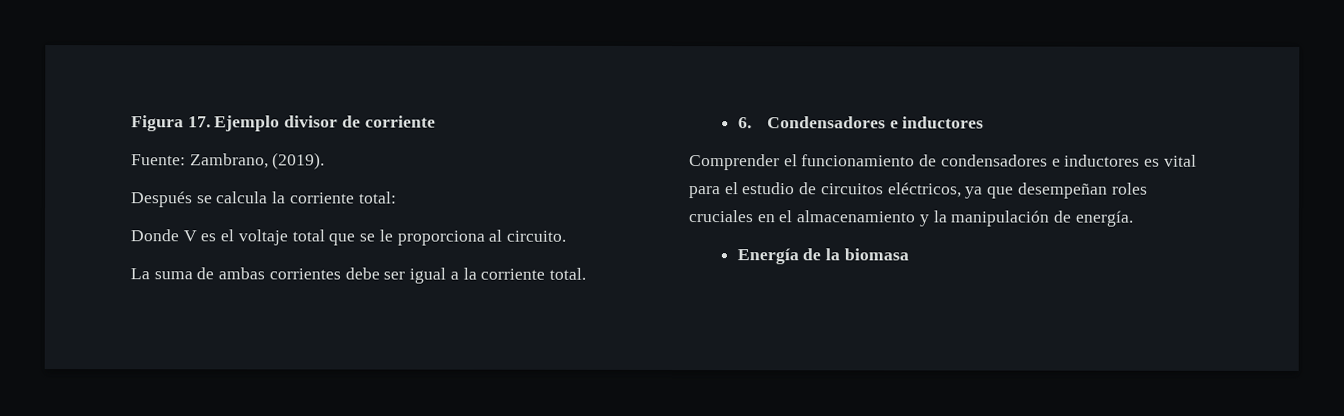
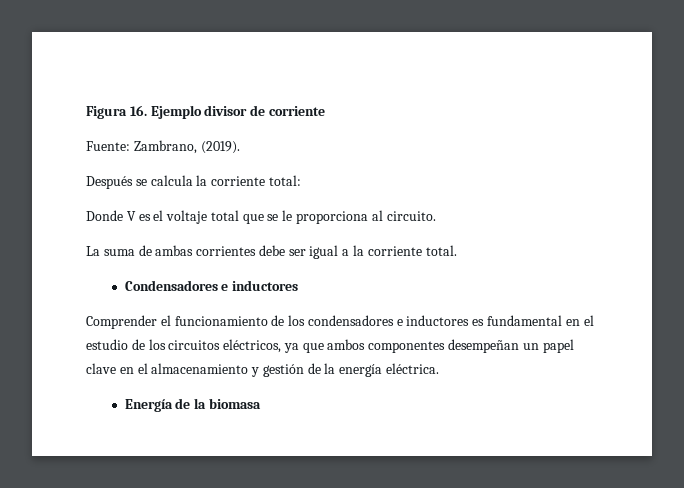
[187,116,211,128] 17. -> [129,105,147,116] 16.
[737,117,752,129] 6. -> (457, 250) none
(938, 160) none -> [288,315,306,326] los
[1163,154,1197,167] [689,186,721,199] vital para -> [487,315,580,326] fundamental en
(818, 188) none -> [148,339,166,350] los
[1017,182,1148,199] [688,210,1133,227] desempeñan roles cruciales en el almacenamiento y la manipulación de energía. -> [327,339,574,353] [86,363,440,377] ambos componentes desempeñan un papel clave en el almacenamiento y gestión de la energía eléctrica.

